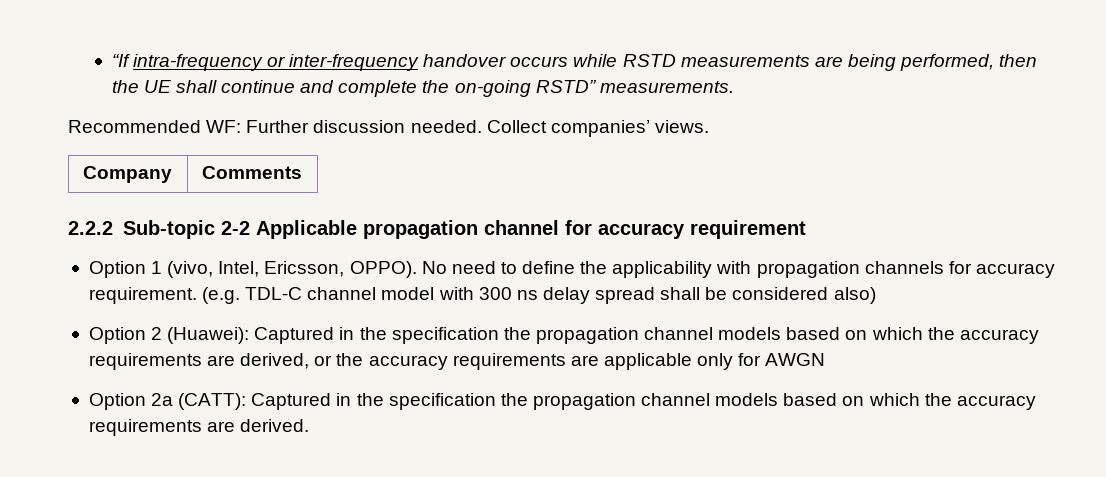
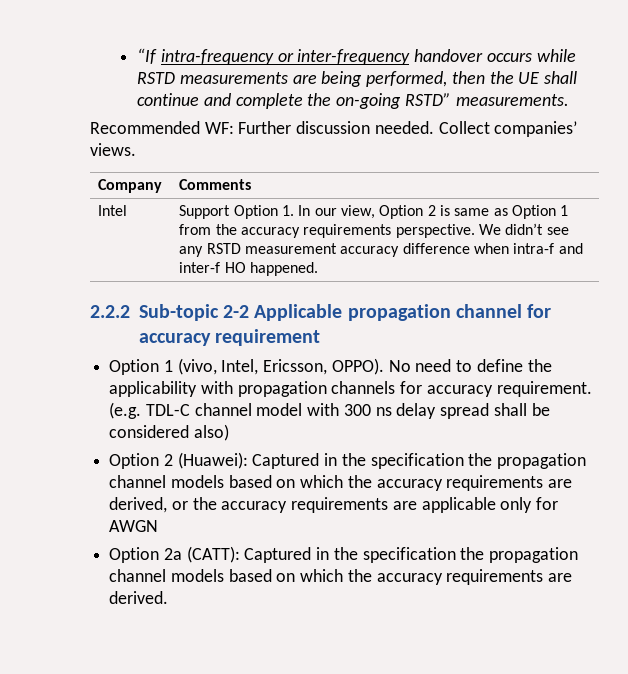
(302, 172) none -> [98,205,128,216] [179,205,569,219] [179,223,569,238] [179,243,583,257] [179,262,319,276] // Intel | Support Option 1. In our view, Option 2 is same as Option 1 from the accuracy requirements perspective. We didn’t see any RSTD measurement accuracy difference when intra-f and inter-f HO happened.

